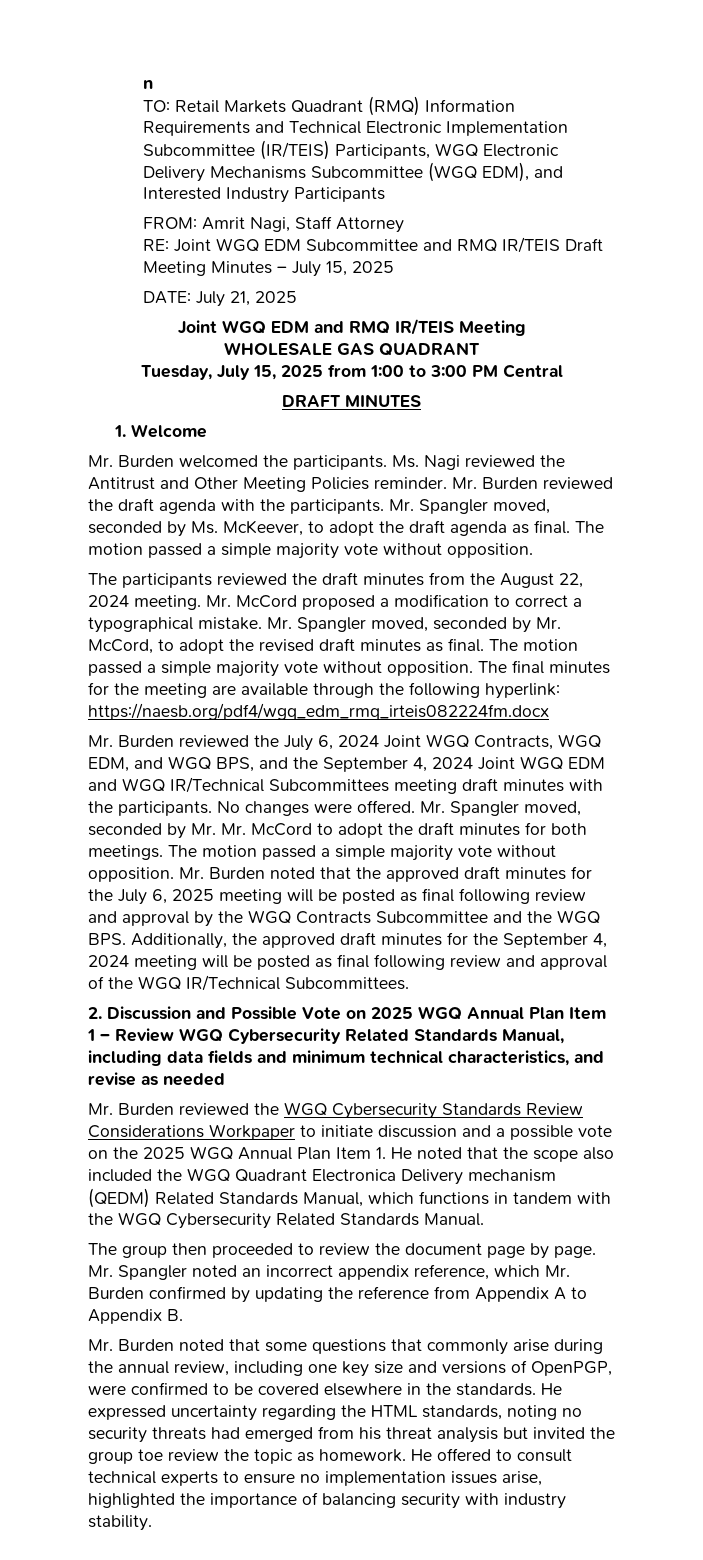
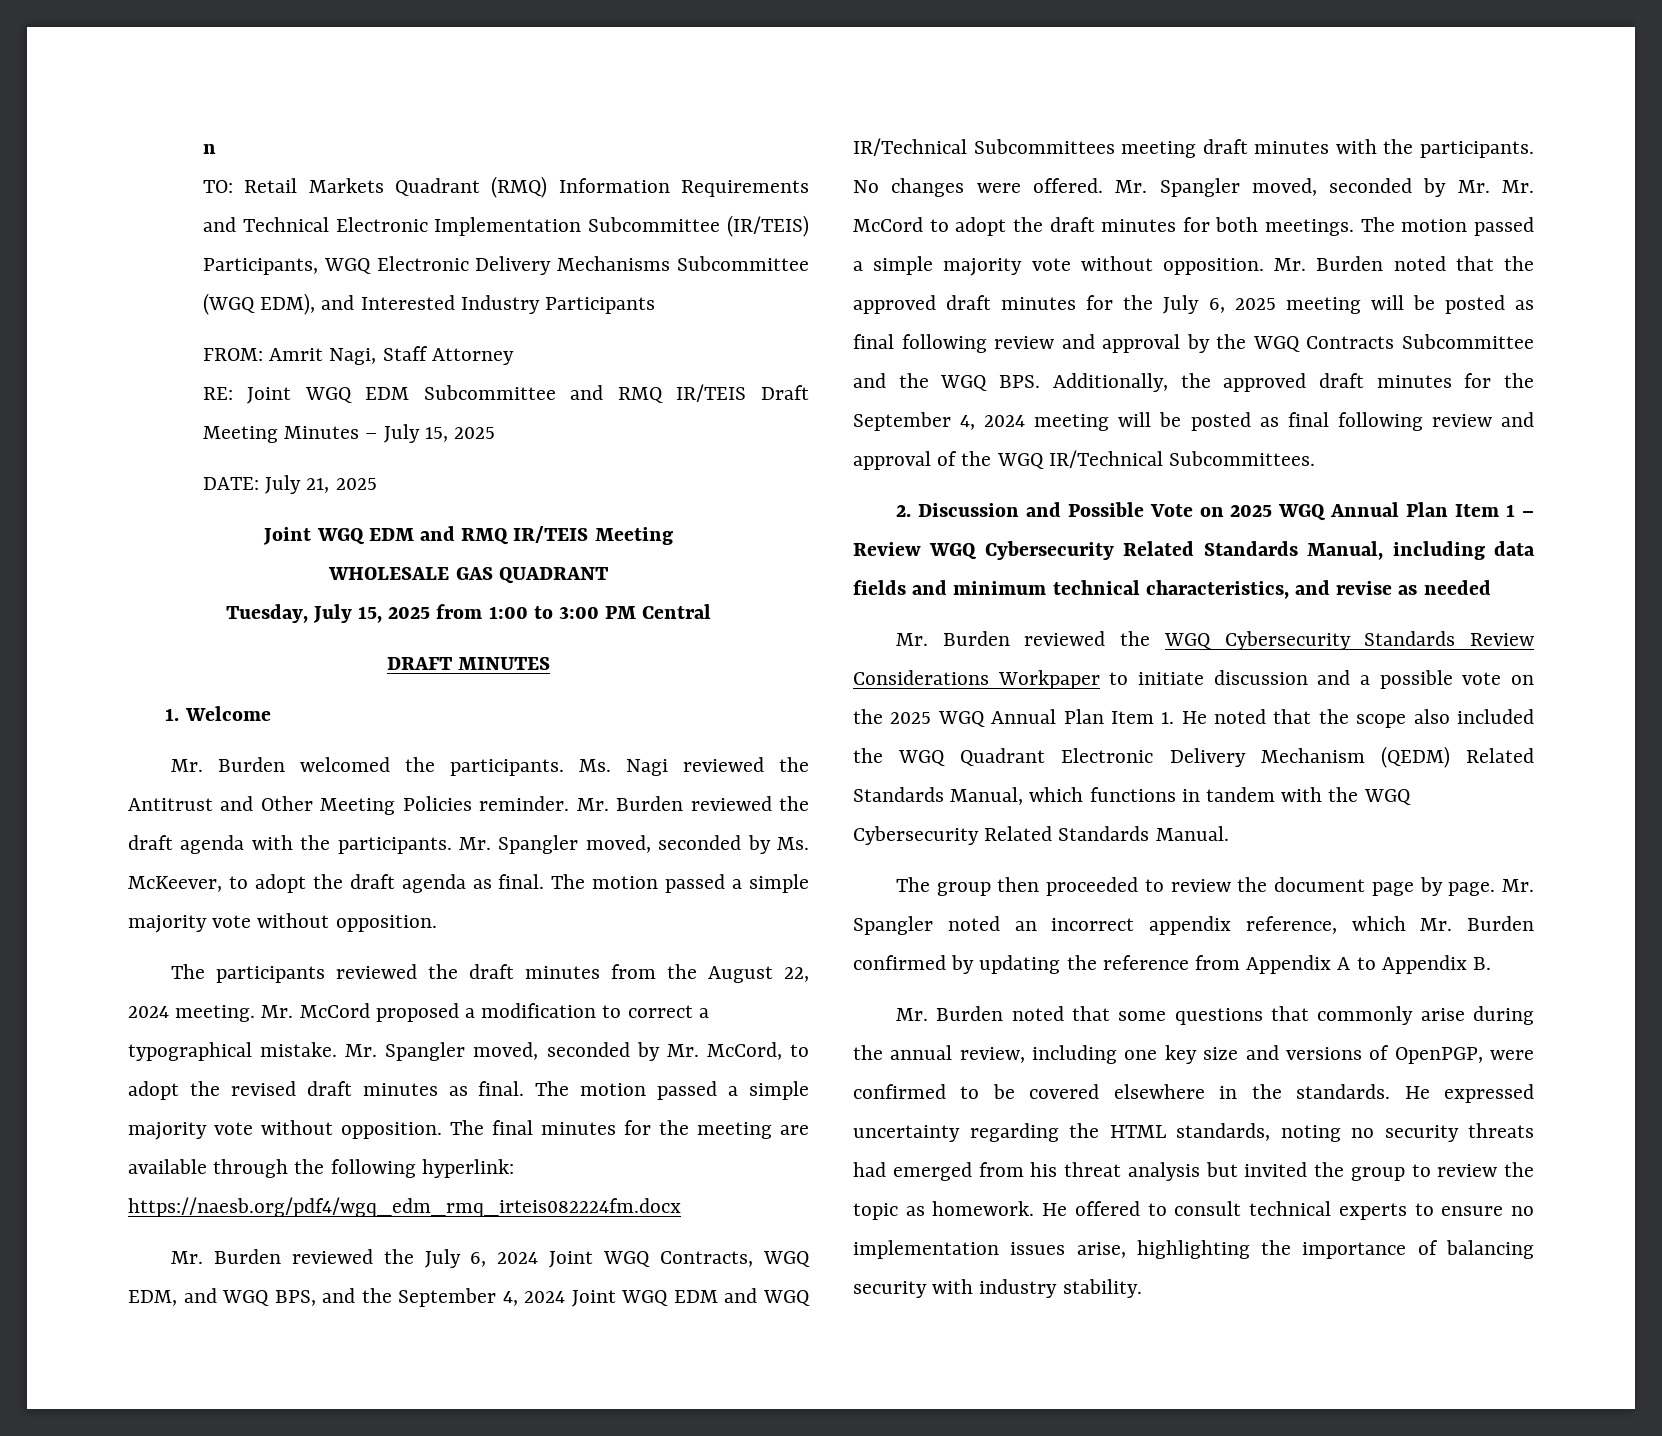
[312,1169,556,1185] Electronica Delivery mechanism -> [1061,748,1365,767] Electronic Delivery Mechanism
[138,1449,163,1461] toe -> [1411,1164,1431,1177] to
[88,1493,175,1508] highlighted -> [1136,1240,1250,1259] highlighting

